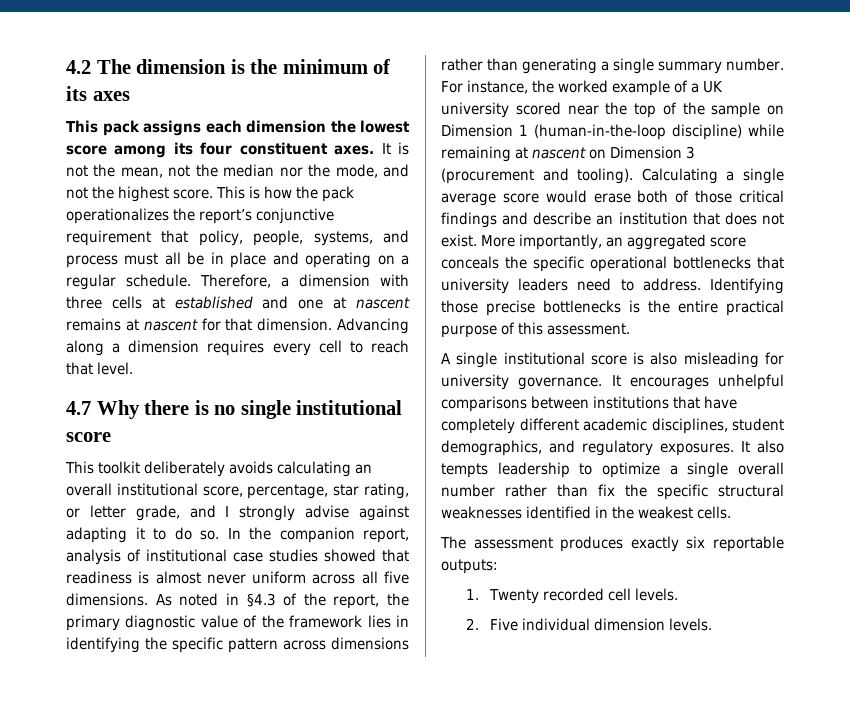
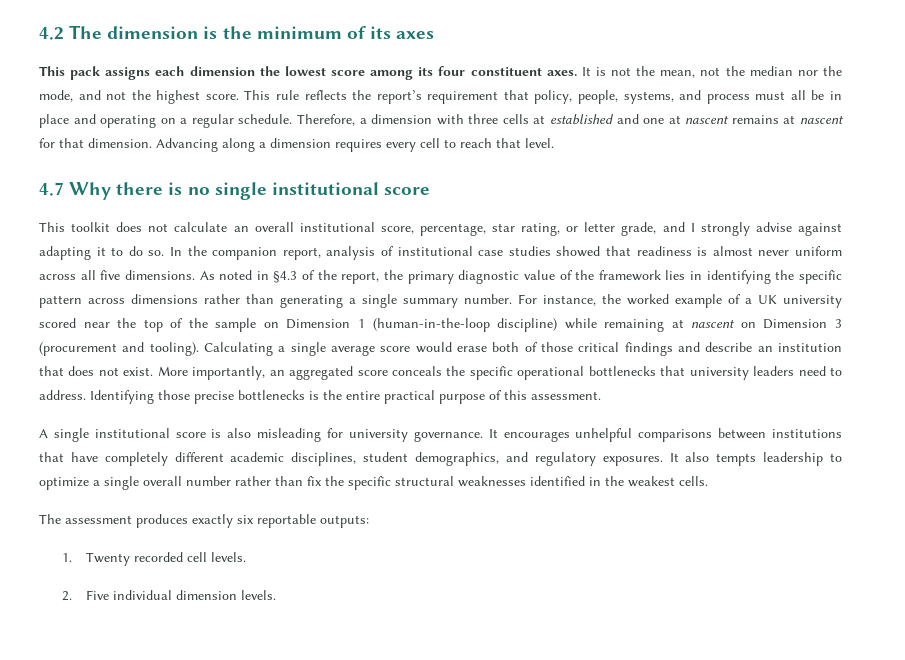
[249,186,354,202] [66,208,169,224] is how the pack operationalizes -> [276,90,347,100] rule reflects
[256,208,334,224] conjunctive -> (422, 97) none
[144,461,351,477] deliberately avoids calculating -> [116,222,228,232] does not calculate

